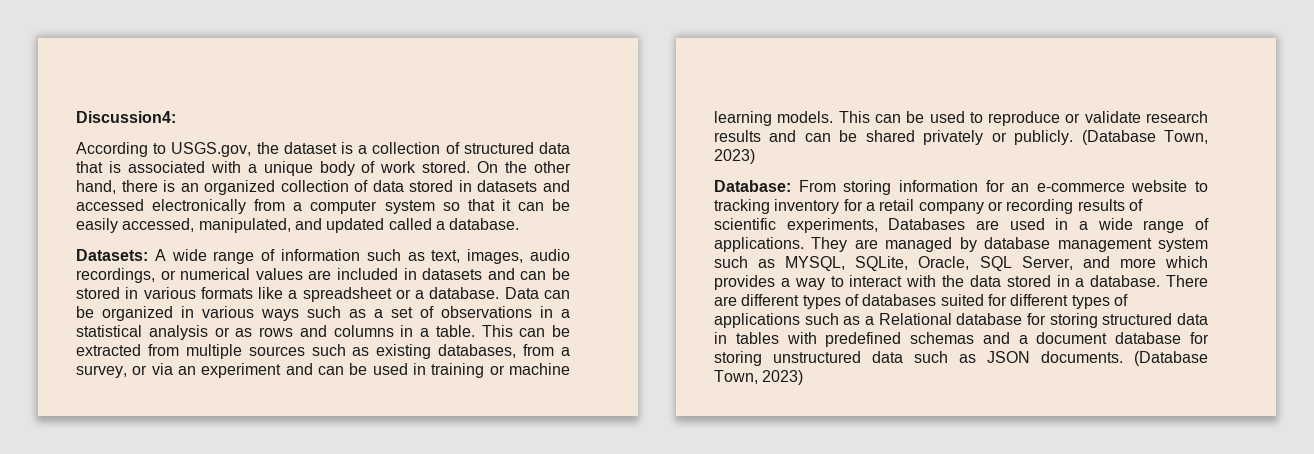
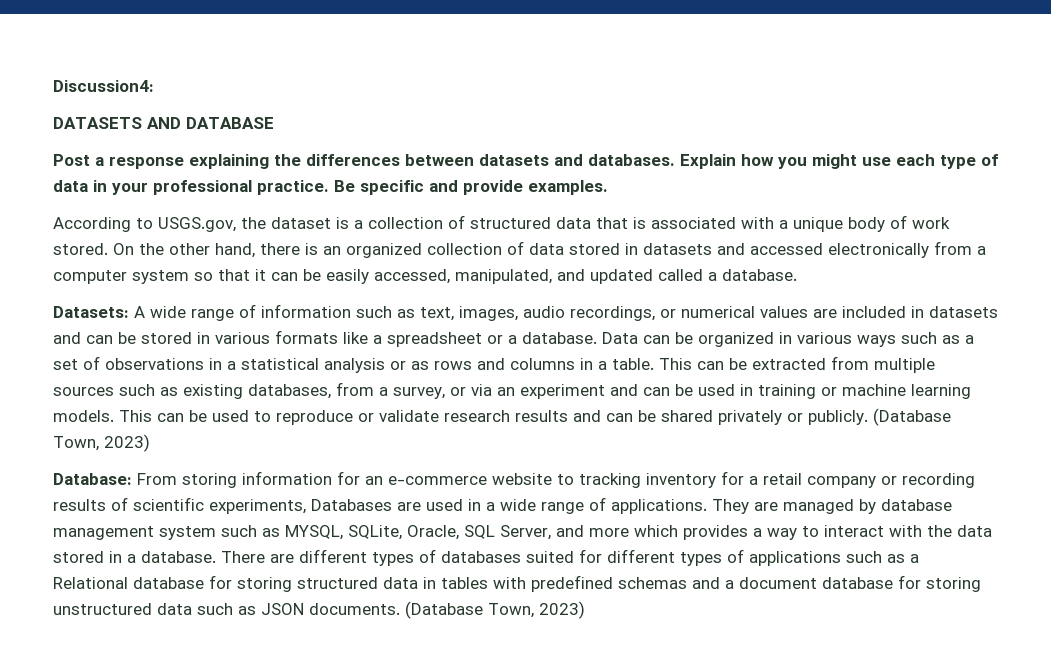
(176, 117) none -> [53,117,274,129] [53,154,998,169] [53,180,608,195] // DATASETS AND DATABASE // Post a response explaining the differences between datasets and databases. Explain how you might use each type of data in your professional practice. Be specific and provide examples.

